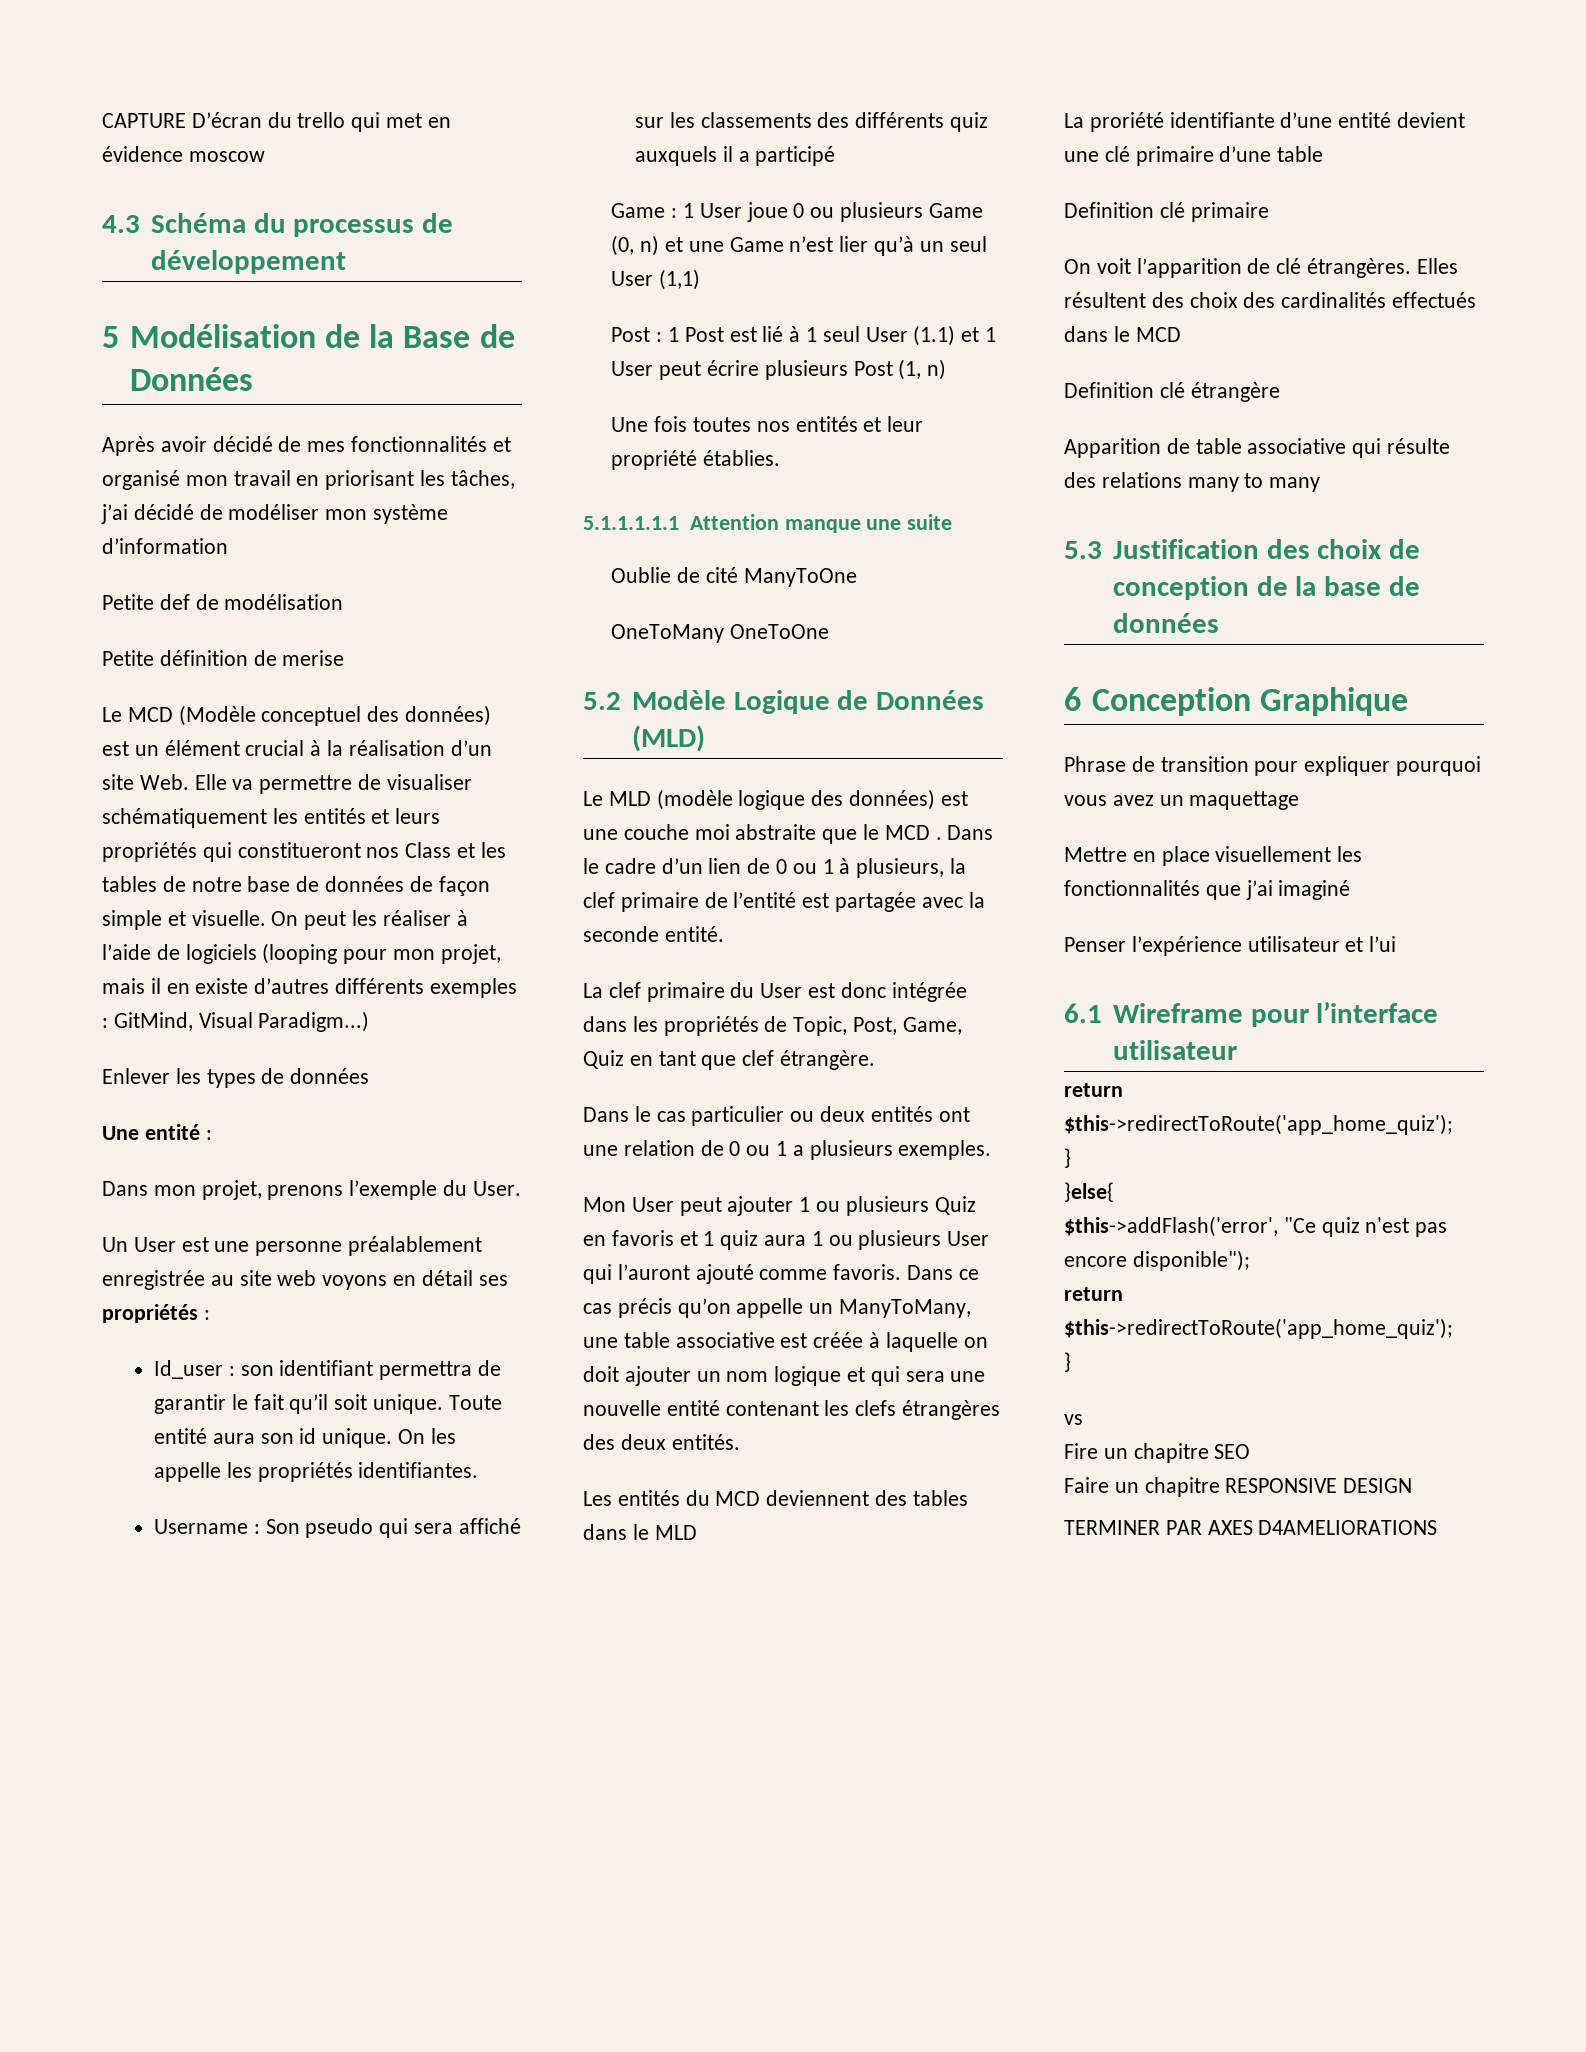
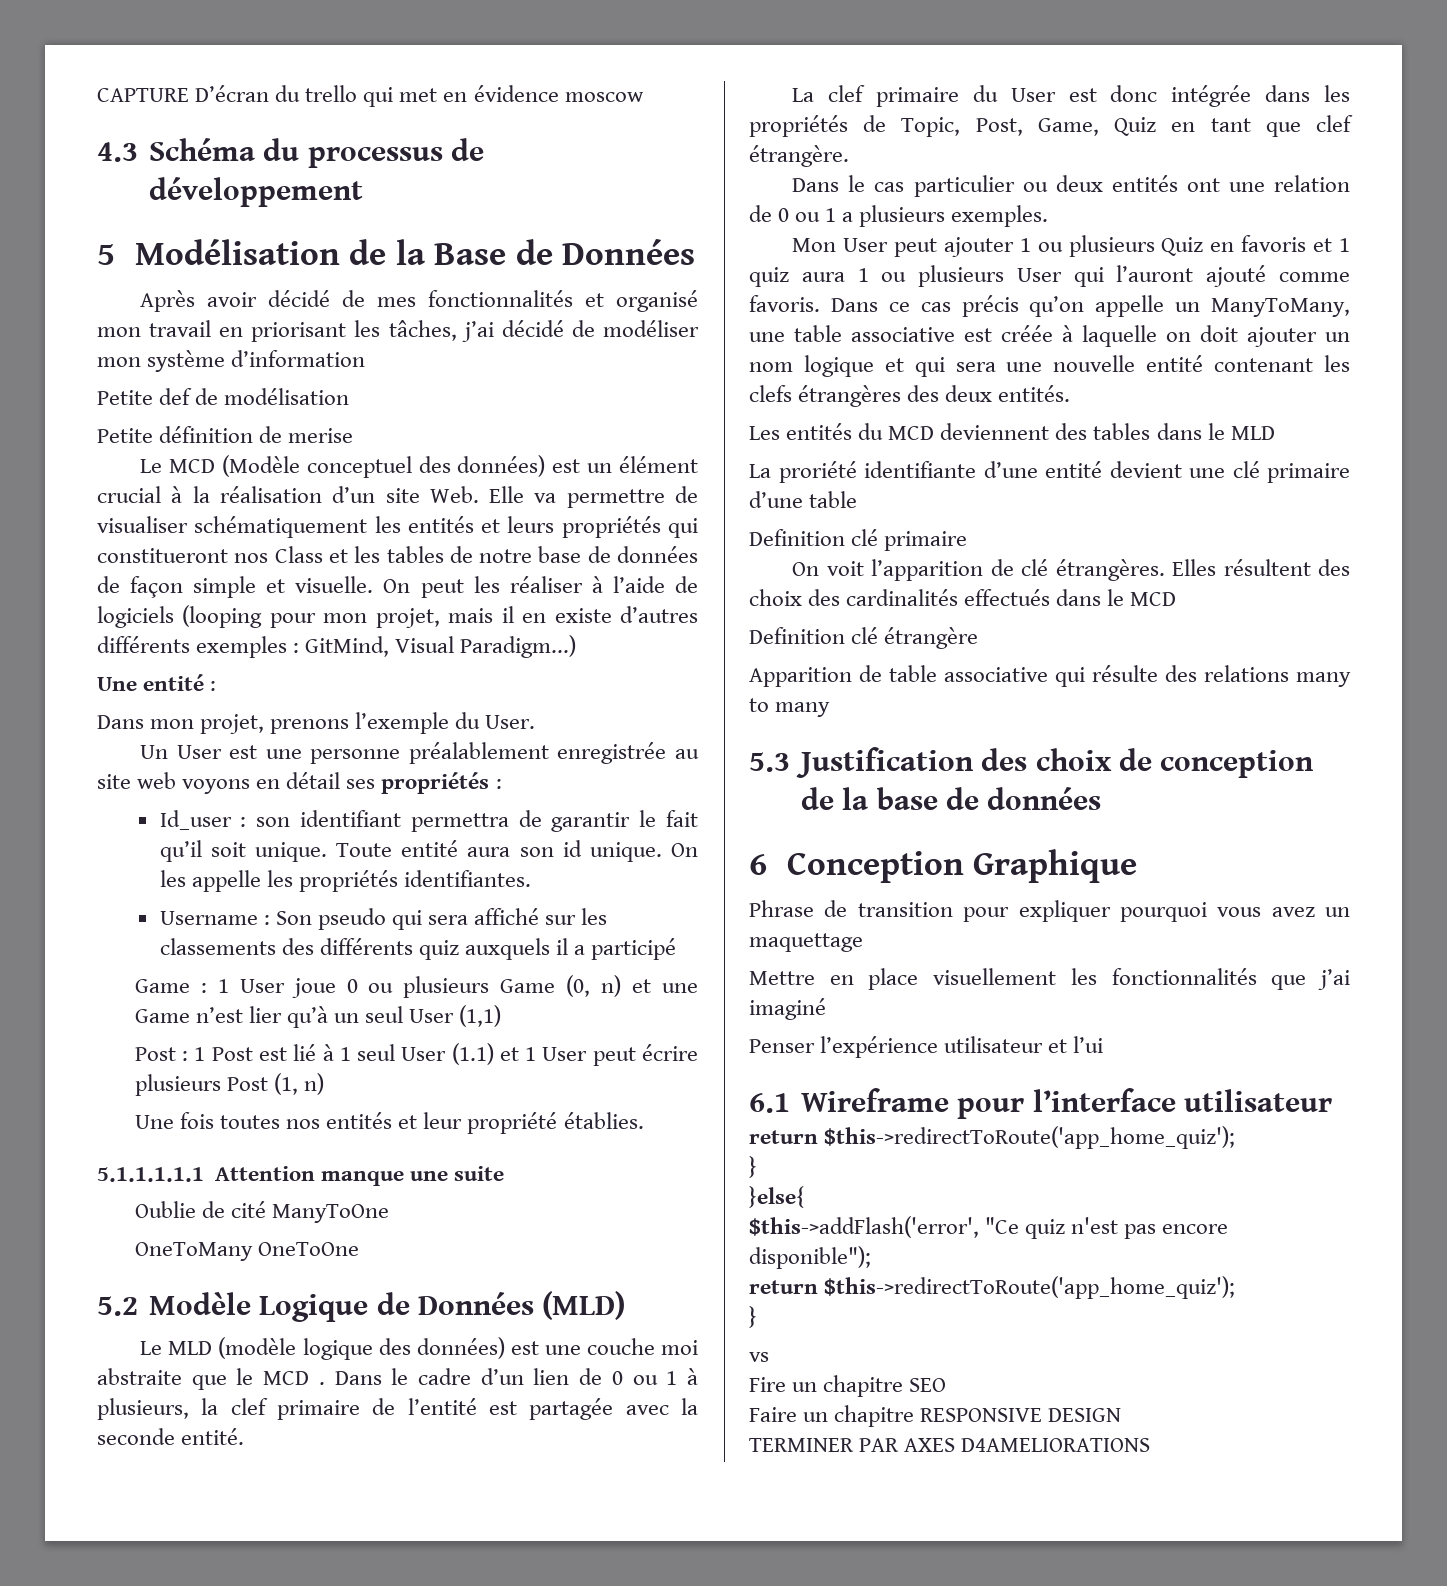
[102,1068,370,1088] // Enlever les types de données -> (577, 646) none

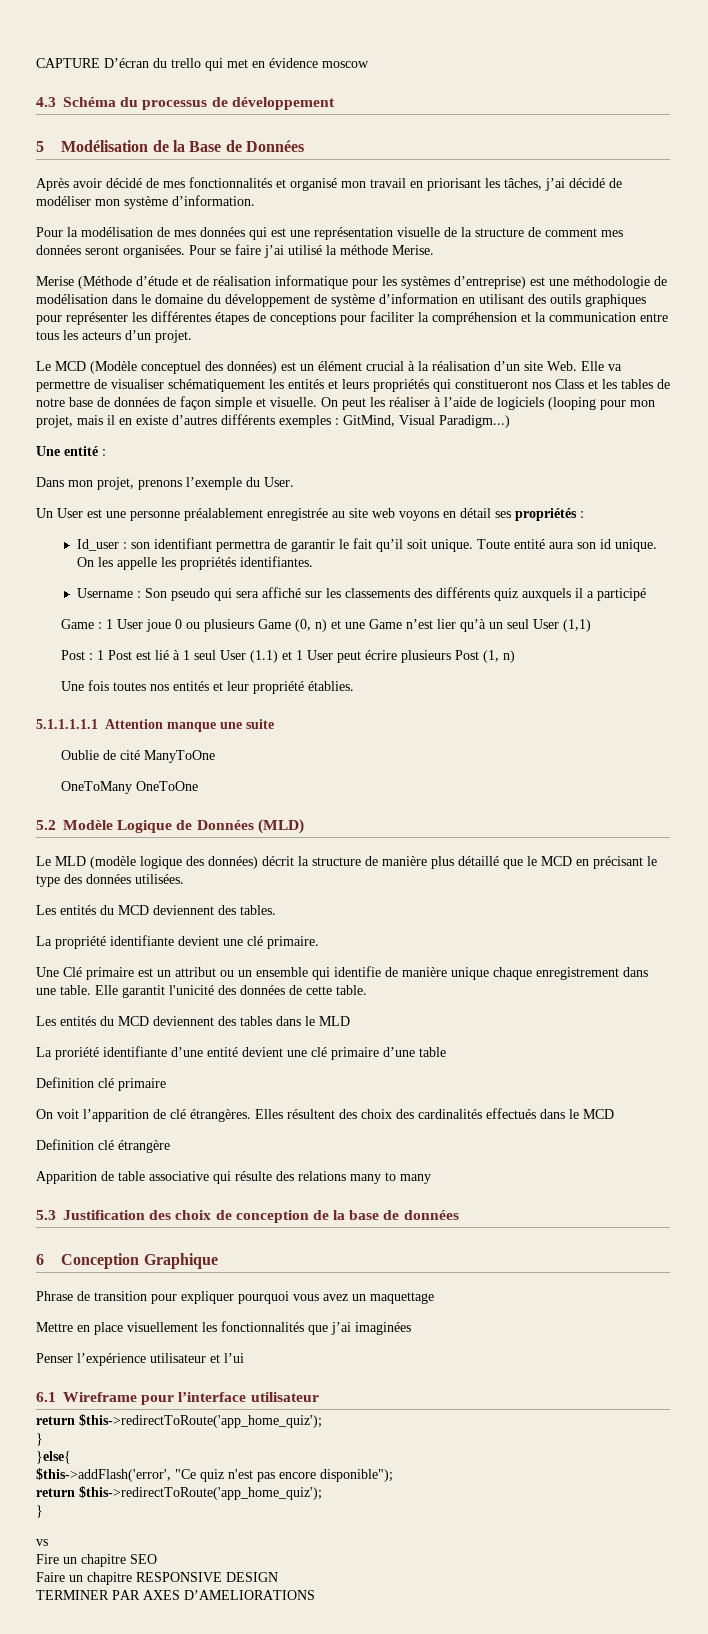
[231,350,366,367] [97,388,350,405] [97,426,354,443] d’information // Petite def de modélisation // Petite définition de merise -> [172,195,255,206] [36,227,623,240] [36,244,434,258] [36,275,667,289] [36,293,646,307] [36,311,668,325] [36,330,192,343] d’information. // Pour la modélisation de mes données qui est une représentation visuelle de la structure de comment mes données seront organisées. Pour se faire j’ai utilisé la méthode Merise. // Merise (Méthode d’étude et de réalisation informatique pour les systèmes d’entreprise) est une méthodologie de modélisation dans le domaine du développement de système d’information en utilisant des outils graphiques pour représenter les différentes étapes de conceptions pour faciliter la compréhension et la communication entre tous les acteurs d’un projet.
[510,1338,698,1355] [97,1368,698,1390] [97,1398,698,1420] [97,1428,245,1445] [792,85,1350,107] [749,115,1353,137] [749,145,849,167] [792,175,1350,197] [749,205,1049,227] [792,235,1350,257] [749,265,1350,287] [749,295,1350,317] [749,325,1350,347] [749,355,1350,377] [749,385,1071,407] est une couche moi abstraite que le MCD . Dans le cadre d’un lien de 0 ou 1 à plusieurs, la clef primaire de l’entité est partagée avec la seconde entité. // La clef primaire du User est donc intégrée dans les propriétés de Topic, Post, Game, Quiz en tant que clef étrangère. // Dans le cas particulier ou deux entités ont une relation de 0 ou 1 a plusieurs exemples. // Mon User peut ajouter 1 ou plusieurs Quiz en favoris et 1 quiz aura 1 ou plusieurs User qui l’auront ajouté comme favoris. Dans ce cas précis qu’on appelle un ManyToMany, une table associative est créée à laquelle on doit ajouter un nom logique et qui sera une nouvelle entité contenant les clefs étrangères des deux entités. -> [262,856,657,869] [36,874,184,887] [36,905,276,915] [36,935,319,949] [36,966,648,980] [36,985,367,998] décrit la structure de manière plus détaillé que le MCD en précisant le type des données utilisées. // Les entités du MCD deviennent des tables. // La propriété identifiante devient une clé primaire. // Une Clé primaire est un attribut ou un ensemble qui identifie de manière unique chaque enregistrement dans une table. Elle garantit l'unicité des données de cette table.
[749,998,826,1020] imaginé -> [355,1322,411,1335] imaginées
[961,1438,1151,1452] D4AMELIORATIONS -> [184,1590,315,1600] D’AMELIORATIONS

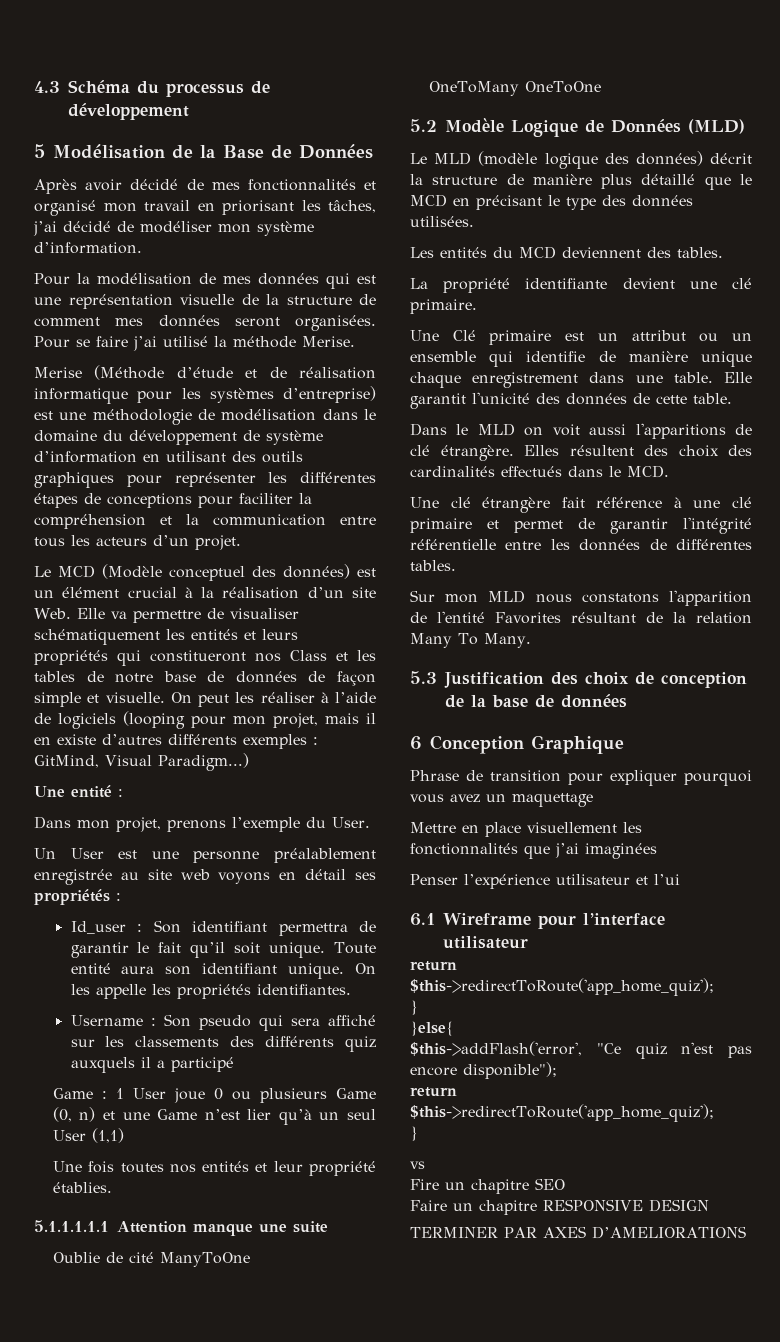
[36,58,369,71] CAPTURE D’écran du trello qui met en évidence moscow // -> (34, 87) none
[130,542,150,549] son -> [153,920,181,933] Son
[599,539,611,549] id -> [202,963,278,974] identifiant
[61,650,516,663] // Post : 1 Post est lié à 1 seul User (1.1) et 1 User peut écrire plusieurs Post (1, n) -> (124, 1135) none
[36,1016,350,1026] [36,1046,446,1060] [36,1077,166,1091] [36,1109,149,1122] Les entités du MCD deviennent des tables dans le MLD // La proriété identifiante d’une entité devient une clé primaire d’une table // Definition clé primaire // On voit l’apparition -> [410,423,726,439] Dans le MLD on voit aussi l'apparitions
[190,1109,251,1122] étrangères. -> [440,445,514,461] étrangère.
[583,1109,614,1119] [36,1139,94,1150] MCD // Definition -> [627,465,669,478] [410,497,439,508] MCD. // Une
[36,1171,431,1184] // Apparition de table associative qui résulte des relations many to many -> [561,497,752,508] [410,517,752,534] [410,539,752,551] [410,560,456,571] [410,590,752,606] [410,611,752,624] [410,633,531,648] fait référence à une clé primaire et permet de garantir l'intégrité référentielle entre les données de différentes tables. // Sur mon MLD nous constatons l'apparition de l'entité Favorites résultant de la relation Many To Many.

